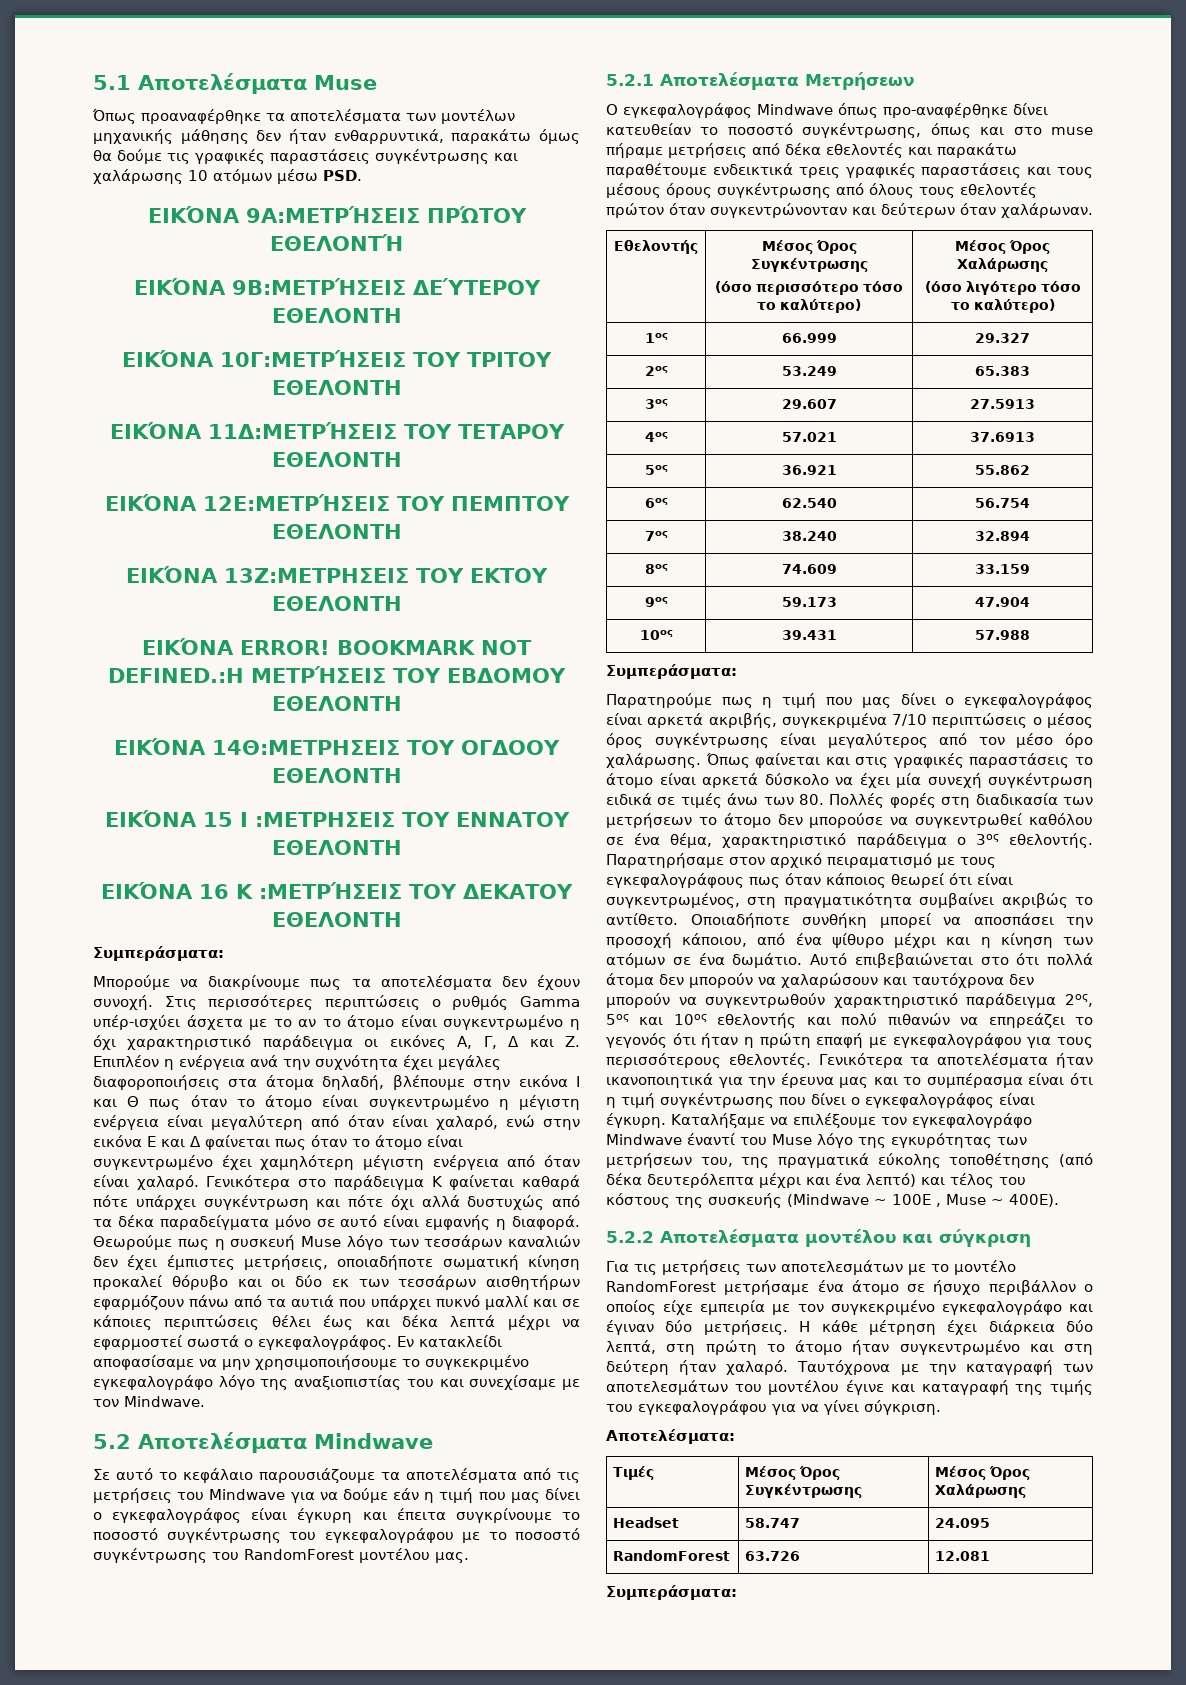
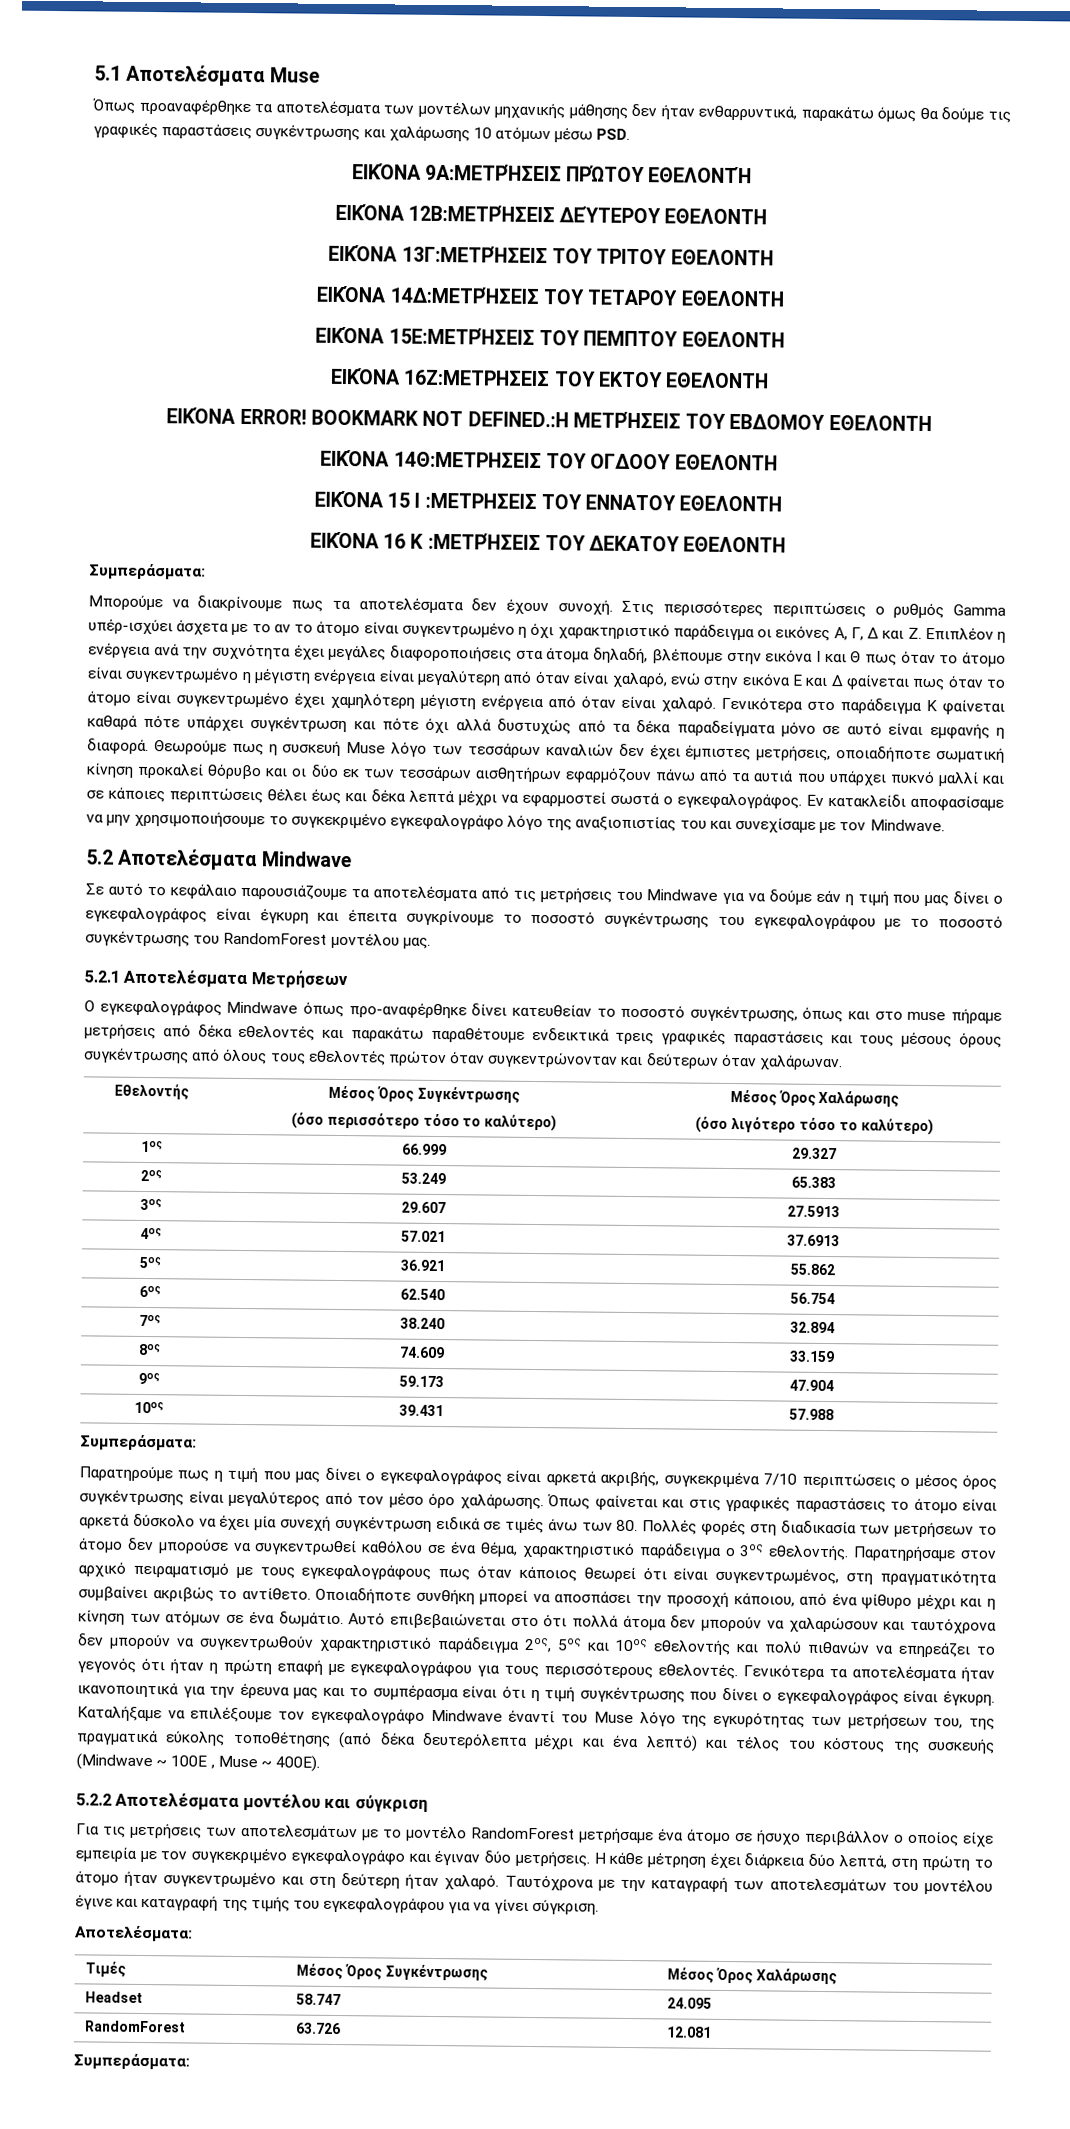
[231,278,406,295] 9Β:ΜΕΤΡΉΣΕΙΣ -> [407,204,555,223] 12Β:ΜΕΤΡΉΣΕΙΣ
[220,350,406,367] 10Γ:ΜΕΤΡΉΣΕΙΣ -> [401,245,548,264] 13Γ:ΜΕΤΡΉΣΕΙΣ
[207,422,397,439] 11Δ:ΜΕΤΡΉΣΕΙΣ -> [389,286,539,304] 14Δ:ΜΕΤΡΉΣΕΙΣ
[202,494,390,511] 12Ε:ΜΕΤΡΉΣΕΙΣ -> [388,327,535,345] 15Ε:ΜΕΤΡΉΣΕΙΣ
[224,568,409,583] 13Ζ:ΜΕΤΡΗΣΕΙΣ -> [403,369,551,387] 16Ζ:ΜΕΤΡΗΣΕΙΣ

